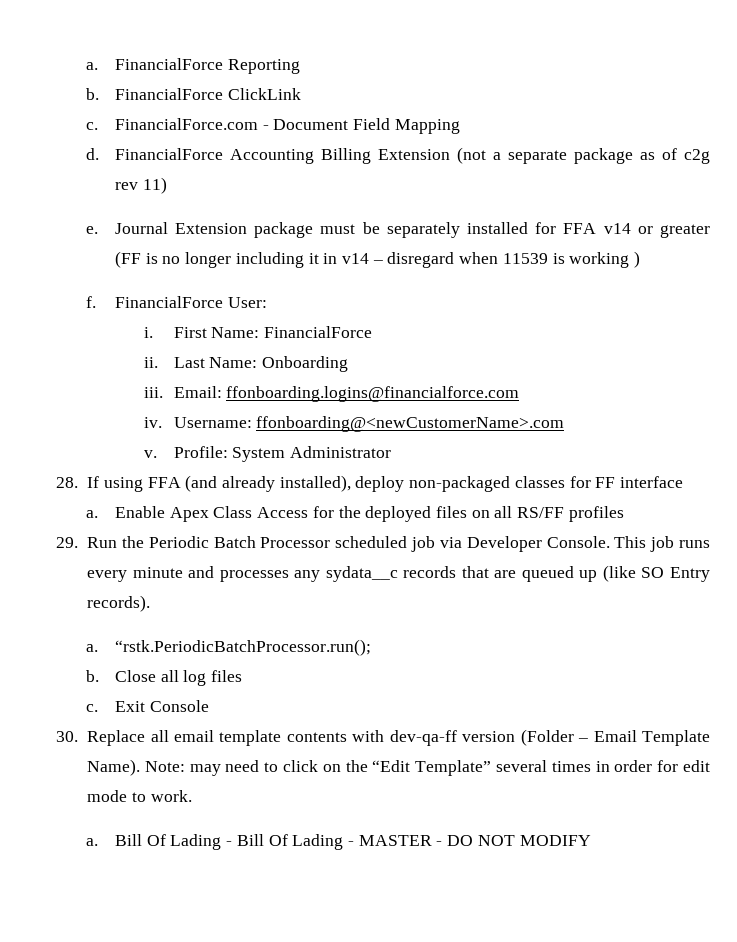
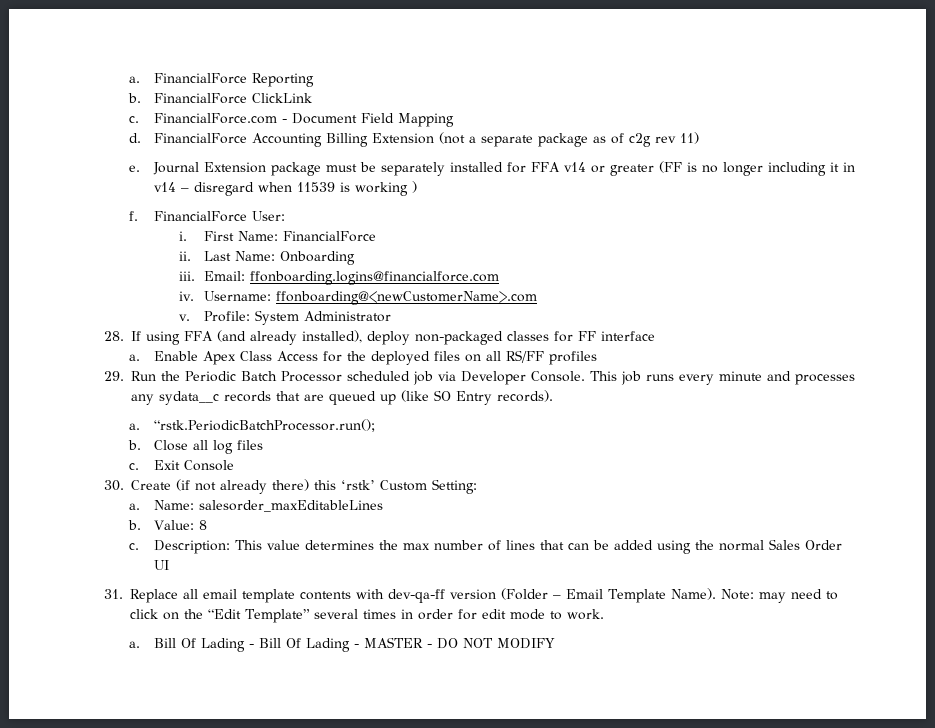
(79, 736) none -> [130,479,477,494] [128,500,383,512] [127,520,207,530] [128,539,842,554] [153,560,169,570] [103,589,123,599] Create (if not already there) this ‘rstk’ Custom Setting: // a. Name: salesorder_maxEditableLines // b. Value: 8 // c. Description: This value determines the max number of lines that can be added using the normal Sales Order UI // 31.

